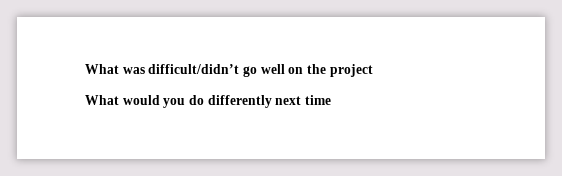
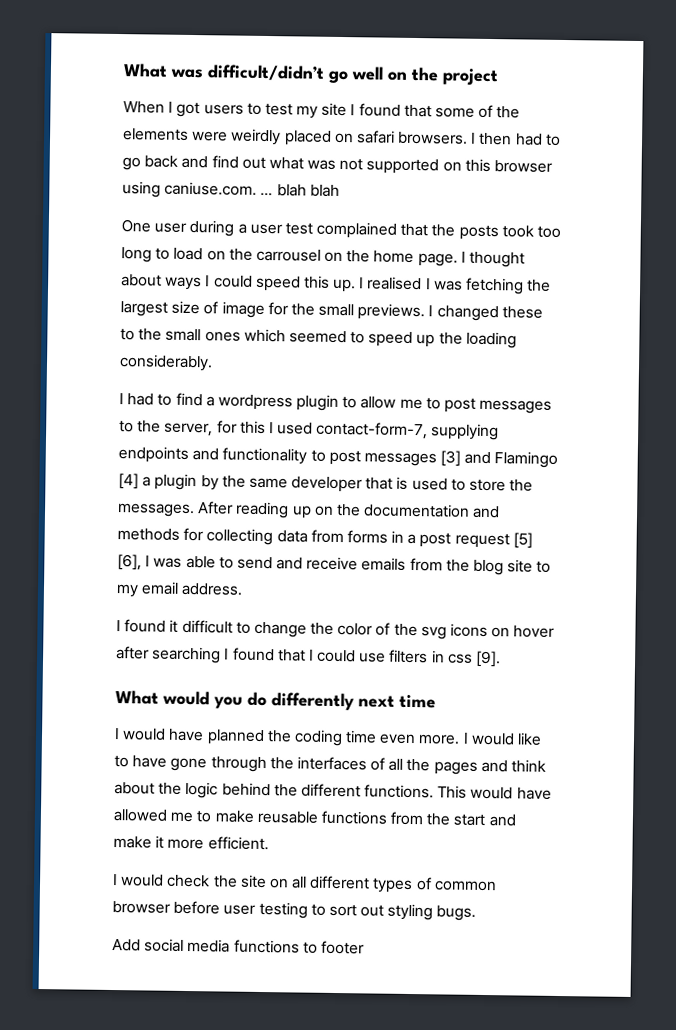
(373, 70) none -> [123,101,521,119] [123,128,561,146] [122,155,554,175] [122,181,340,198] [121,219,562,241] [121,247,526,268] [121,274,552,295] [120,300,543,322] [120,328,517,349] [119,354,213,372] [119,392,553,414] [119,420,500,441] [118,446,559,468] [118,473,534,493] [117,501,501,519] [117,527,533,549] [117,554,552,576] [116,581,244,598] [116,619,556,640] [116,646,502,668] // When I got users to test my site I found that some of the elements were weirdly placed on safari browsers. I then had to go back and find out what was not supported on this browser using caniuse.com. … blah blah // One user during a user test complained that the posts took too long to load on the carrousel on the home page. I thought about ways I could speed this up. I realised I was fetching the largest size of image for the small previews. I changed these to the small ones which seemed to speed up the loading considerably. // I had to find a wordpress plugin to allow me to post messages to the server, for this I used contact-form-7, supplying endpoints and functionality to post messages [3] and Flamingo [4] a plugin by the same developer that is used to store the messages. After reading up on the documentation and methods for collecting data from forms in a post request [5] [6], I was able to send and receive emails from the blog site to my email address. // I found it difficult to change the color of the svg icons on hover after searching I found that I could use filters in css [9].
(331, 100) none -> [114,728,543,747] [114,755,547,775] [114,781,552,800] [113,809,516,827] [113,835,269,851] [113,874,497,894] [112,900,477,921] [112,938,365,955] // I would have planned the coding time even more. I would like to have gone through the interfaces of all the pages and think about the logic behind the different functions. This would have allowed me to make reusable functions from the start and make it more efficient. // I would check the site on all different types of common browser before user testing to sort out styling bugs. // Add social media functions to footer

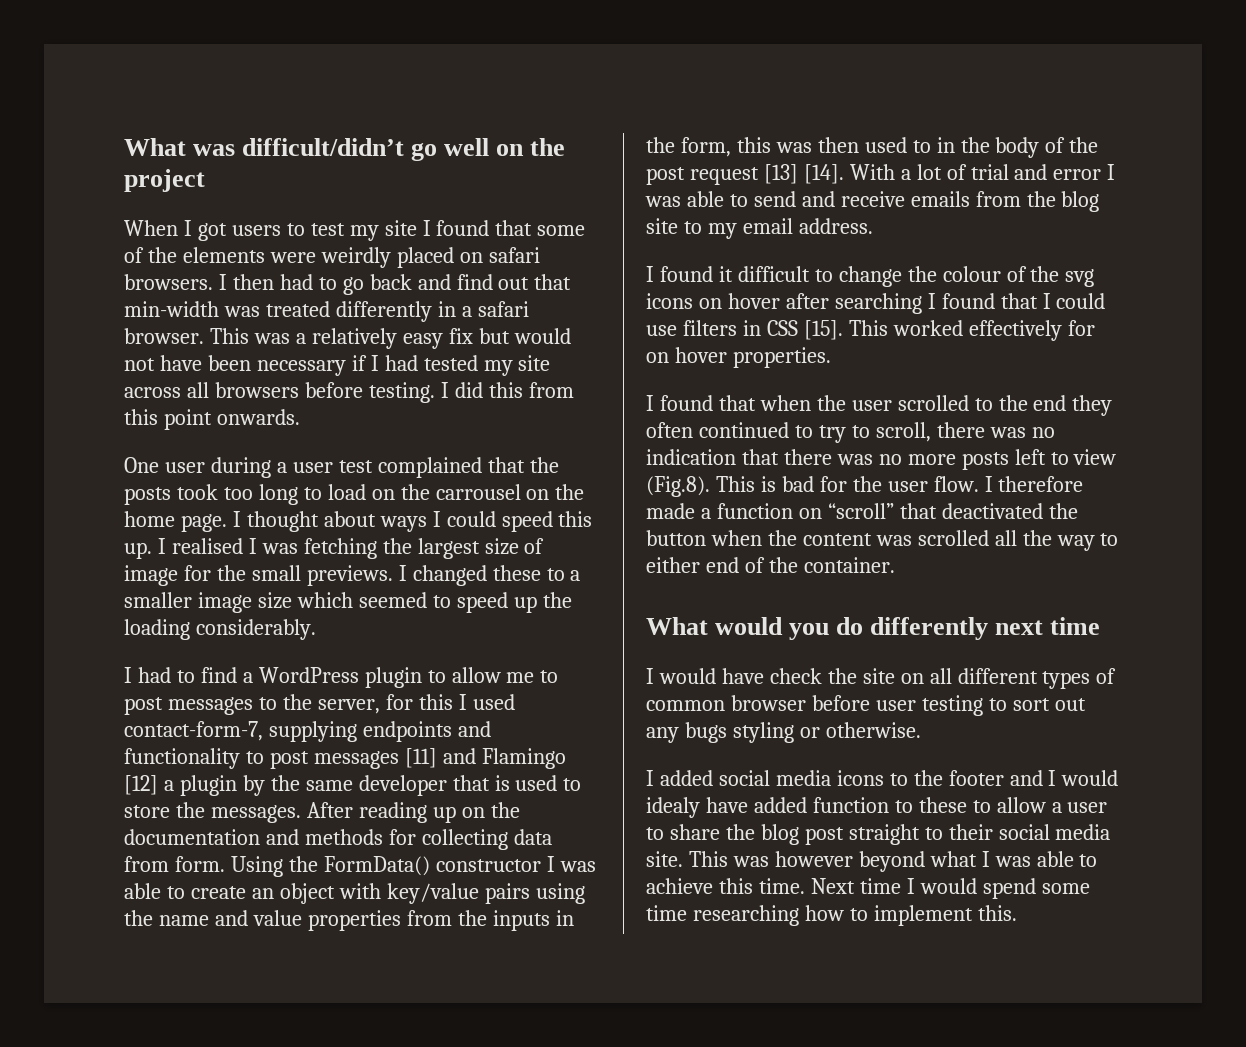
[268,157,554,175] [122,181,340,198] what was not supported on this browser using caniuse.com. … blah blah -> [534,274,572,290] [124,301,529,322] [124,328,571,349] [124,355,551,376] [124,382,574,403] [124,409,300,430] that min-width was treated differently in a safari browser. This was a relatively easy fix but would not have been necessary if I had tested my site across all browsers before testing. I did this from this point onwards.
[138,328,241,342] the small ones -> [570,570,581,581] [124,592,292,613] a smaller image size
[217,394,293,411] wordpress -> [258,667,359,683] WordPress
[440,450,462,467] [3] -> [404,748,437,768] [11]
[118,473,139,490] [4] -> [124,775,158,795] [12]
[346,530,533,549] [117,554,142,571] forms in a post request [5] [6], -> [174,856,596,877] [124,883,585,904] [124,910,574,931] [646,137,1099,158] [646,164,1102,185] form. Using the FormData() constructor I was able to create an object with key/value pairs using the name and value properties from the inputs in the form, this was then used to in the body of the post request [13] [14]. With a lot of trial and error
[337,623,374,636] color -> [942,266,1001,282] colour
[447,650,502,668] css [9]. -> [766,320,1095,341] [646,347,831,368] [646,395,1113,416] [646,422,1055,443] [646,449,1117,470] [646,476,1084,497] [646,503,1078,519] [646,530,1119,551] [646,557,895,573] CSS [15]. This worked effectively for on hover properties. // I found that when the user scrolled to the end they often continued to try to scroll, there was no indication that there was no more posts left to view (Fig.8). This is bad for the user flow. I therefore made a function on “scroll” that deactivated the button when the content was scrolled all the way to either end of the container.
[206,729,543,747] [114,755,547,775] [114,781,552,800] [113,809,516,827] [113,835,269,851] [113,874,165,887] planned the coding time even more. I would like to have gone through the interfaces of all the pages and think about the logic behind the different functions. This would have allowed me to make reusable functions from the start and make it more efficient. // I would -> (764, 676) none
[387,903,477,921] [112,938,365,955] styling bugs. // Add social media functions to footer -> [646,722,921,743] [646,770,1119,786] [646,797,1108,818] [646,824,1111,845] [646,851,1098,872] [646,878,1090,899] [646,905,1017,926] any bugs styling or otherwise. // I added social media icons to the footer and I would idealy have added function to these to allow a user to share the blog post straight to their social media site. This was however beyond what I was able to achieve this time. Next time I would spend some time researching how to implement this.

